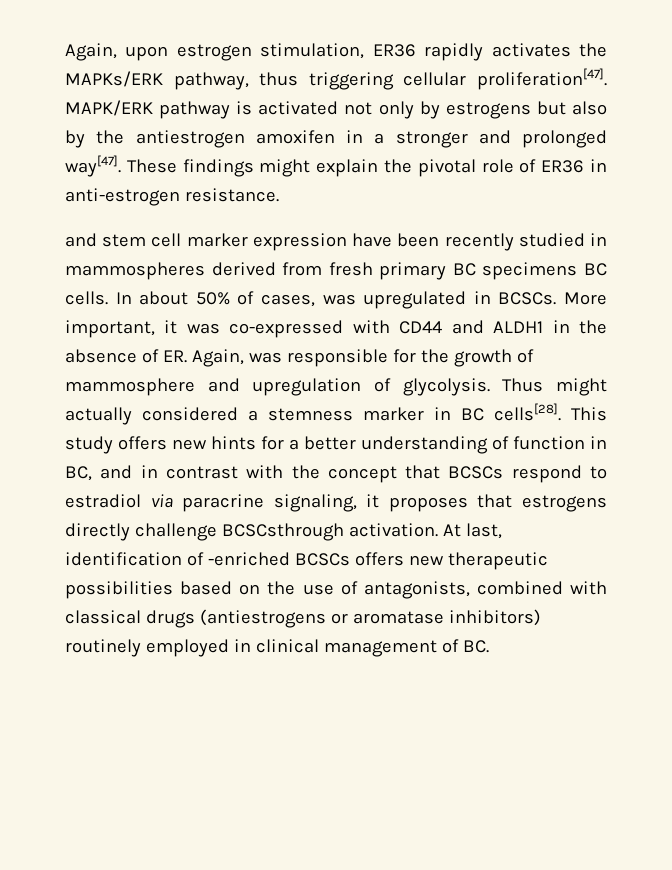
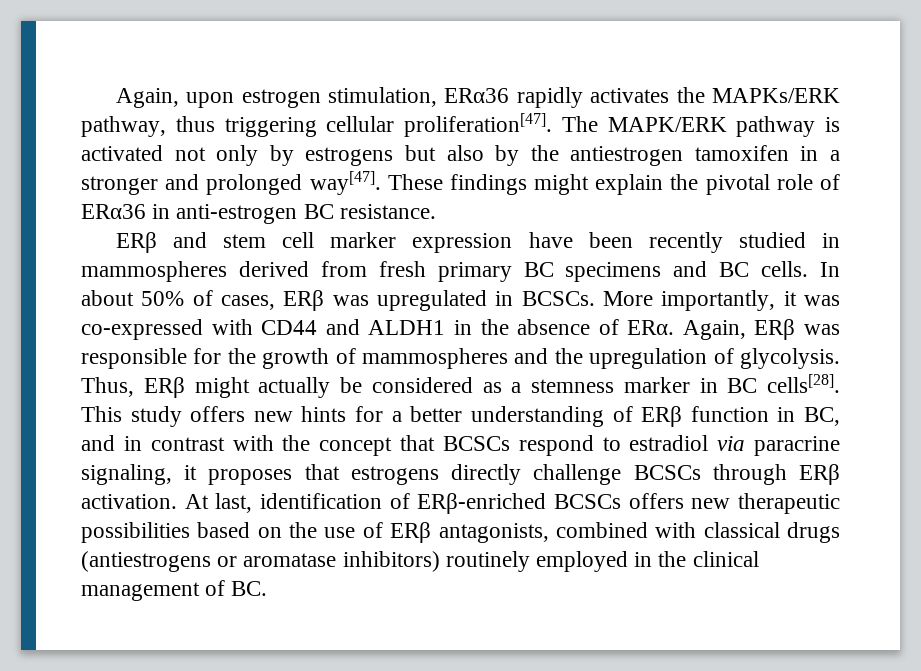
[372,44,416,57] ER36 -> [444,88,510,103] ERα36
(607, 79) none -> [561,116,598,132] The
[255,130,335,144] amoxifen -> [694,145,789,161] tamoxifen
[541,160,585,173] ER36 -> [81,204,146,219] ERα36
(180, 197) none -> [303,204,334,219] BC
(279, 195) none -> [115,232,157,253] ERβ
(578, 271) none -> [673,261,708,277] and
(315, 300) none -> [283,290,325,311] ERβ
[65,320,155,338] important, -> [661,290,776,311] importantly,
[162,349,244,367] ER. Again, -> [627,319,796,340] ERα. Again, ERβ
[65,378,607,396] [65,407,238,425] mammosphere and upregulation of glycolysis. Thus might actually considered -> [362,348,840,369] [81,377,502,398] mammospheres and the upregulation of glycolysis. Thus, ERβ might actually be considered as
(509, 443) none -> [641,406,683,427] ERβ
[221,523,344,541] BCSCsthrough -> [633,464,840,485] BCSCs through ERβ
[207,552,290,566] -enriched -> [417,493,547,514] ERβ-enriched
(358, 588) none -> [390,522,432,543] ERβ
(251, 645) none -> [658,551,687,567] the

